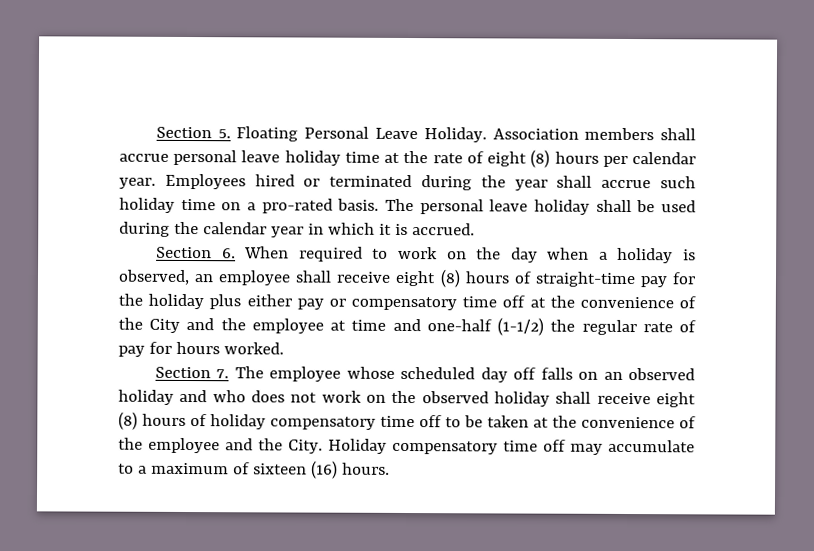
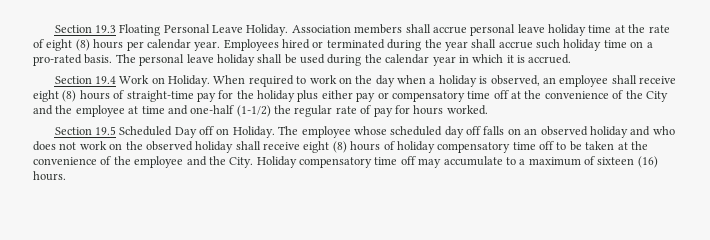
[155,126,231,139] Section 5. -> [54,25,116,33] Section 19.3
[221,248,236,259] 6. -> [94,75,210,87] 19.4 Work on Holiday.
[216,369,230,379] 7. -> [94,126,275,138] 19.5 Scheduled Day off on Holiday.

